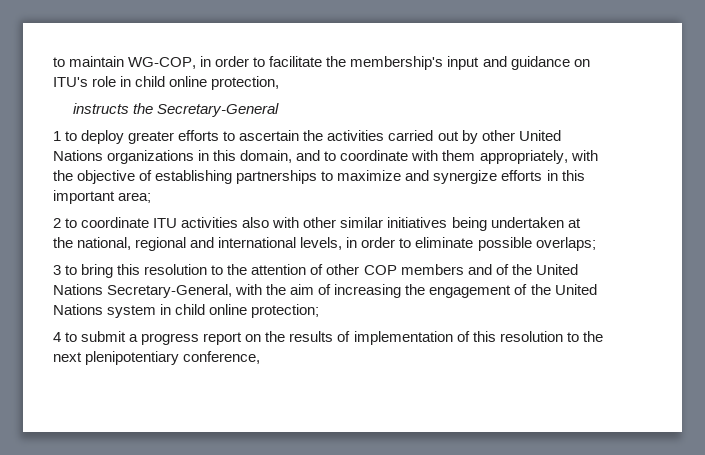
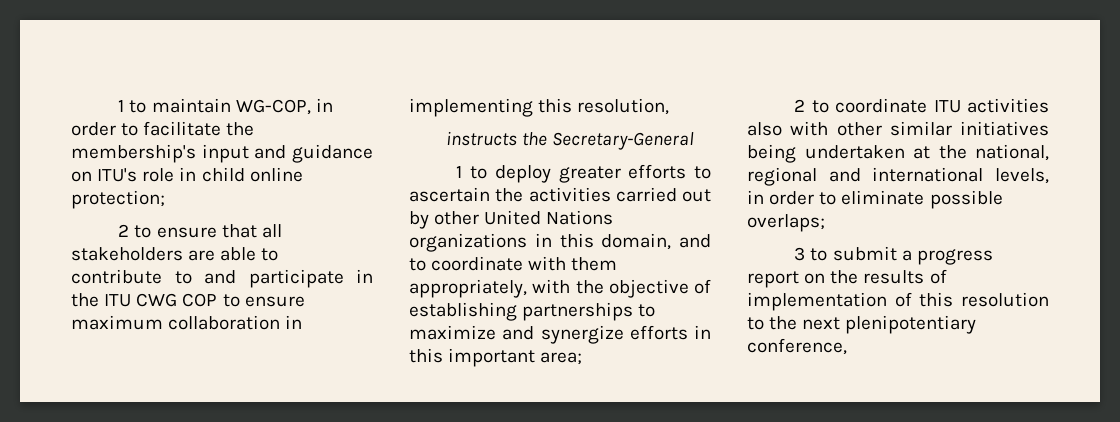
(53, 62) none -> [118,100,125,112] 1
[211,76,280,90] protection, -> [71,190,165,209] [118,224,282,238] [71,247,279,261] [71,269,373,288] [71,293,305,307] [71,315,303,330] [409,98,670,117] protection; // 2 to ensure that all stakeholders are able to contribute to and participate in the ITU CWG COP to ensure maximum collaboration in implementing this resolution,
[81,264,578,278] [53,284,597,298] [53,304,320,318] [53,332,78,342] bring this resolution to the attention of other COP members and of the United Nations Secretary-General, with the aim of increasing the engagement of the United Nations system in child online protection; // 4 to -> (828, 254) none

